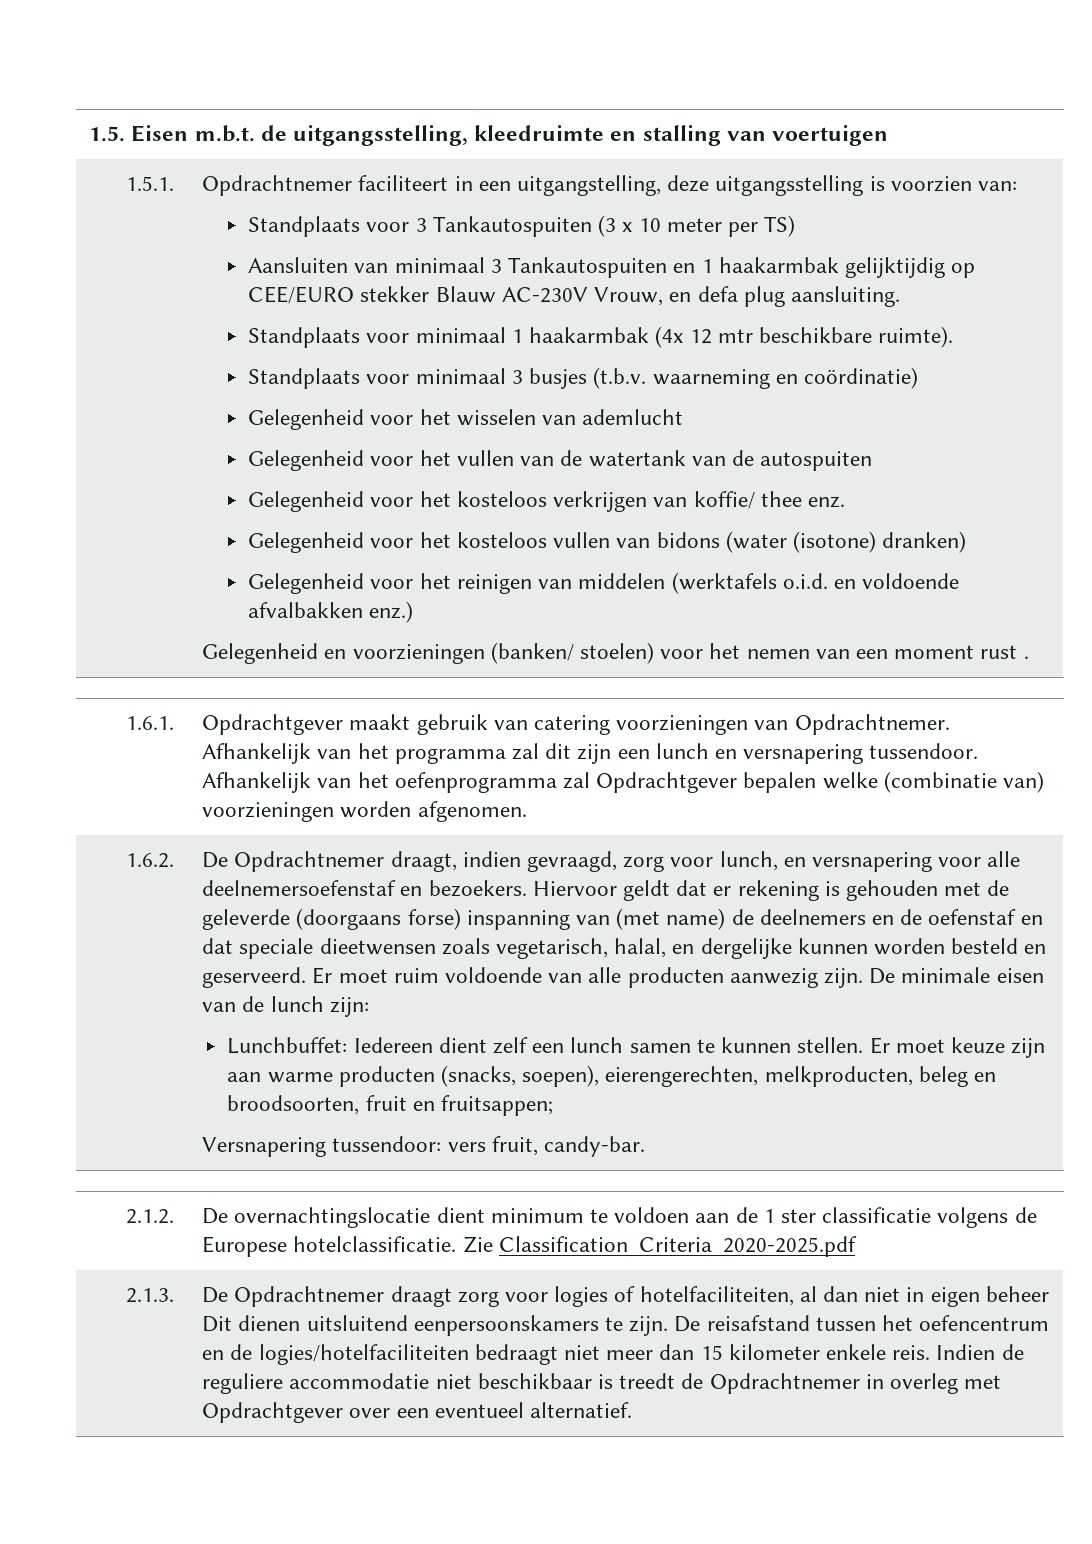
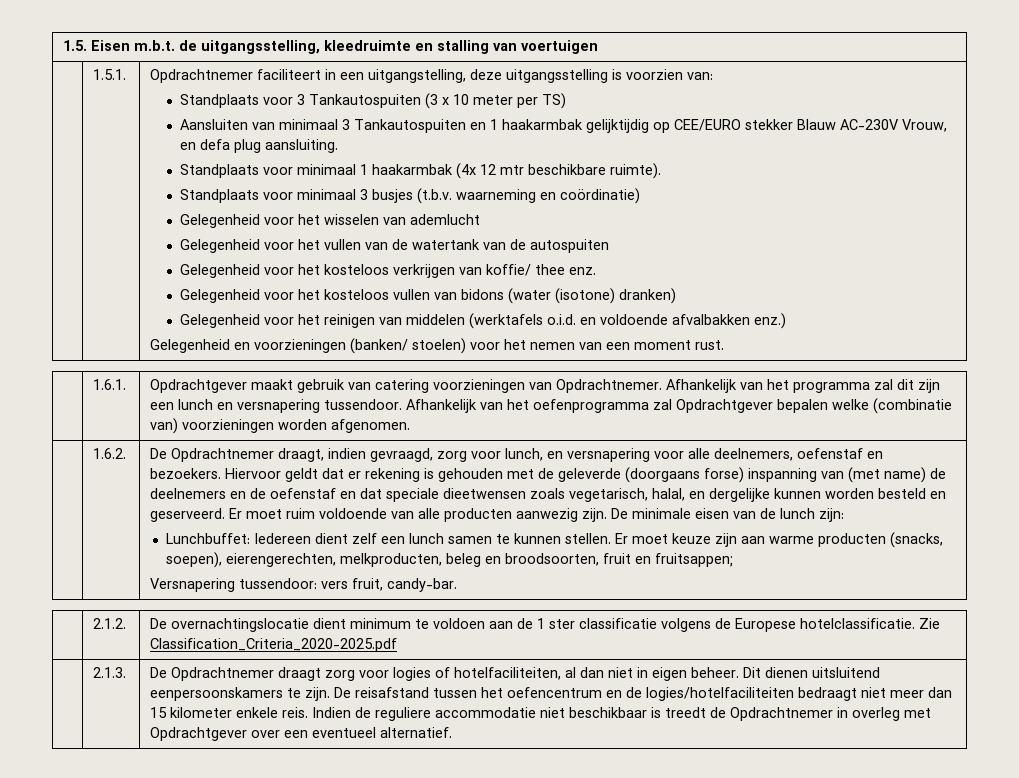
[980,645,1029,659] rust . -> [695,340,725,350] rust.
[202,880,397,896] deelnemersoefenstaf -> [714,448,864,461] deelnemers, oefenstaf
[985,1286,1049,1302] beheer -> [691,667,740,678] beheer.

